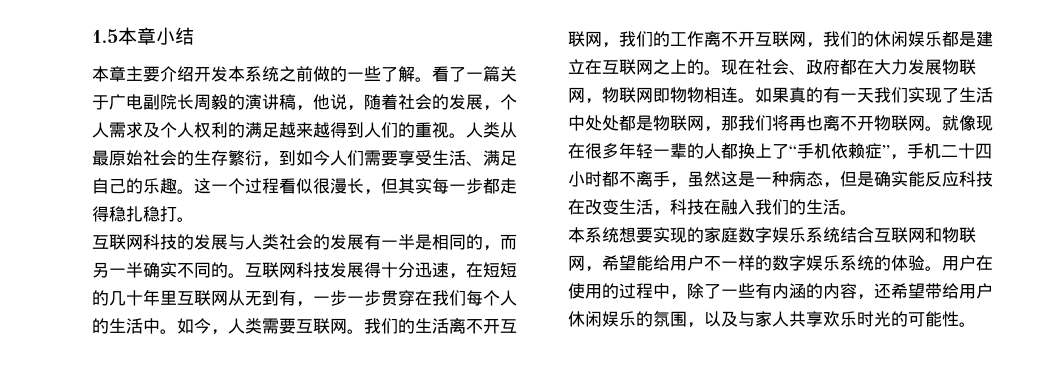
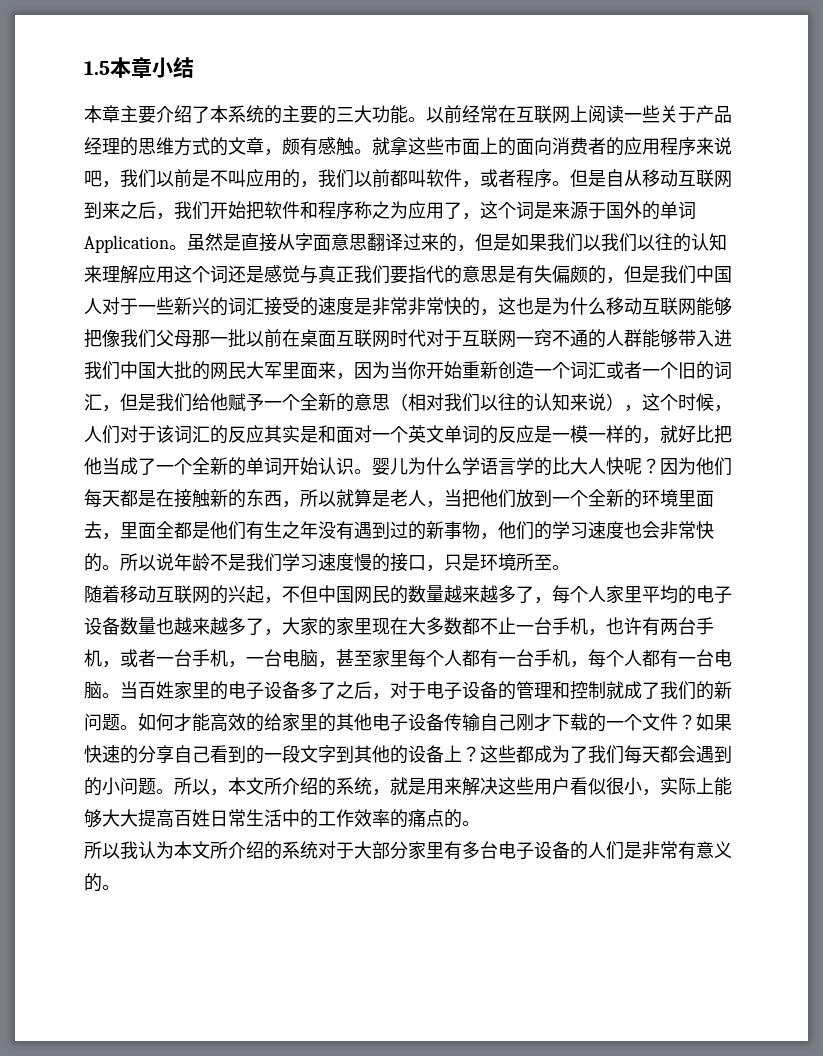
[194,66,517,82] [92,94,517,111] [92,122,517,138] [92,150,517,167] [92,178,517,195] [92,206,194,222] [92,234,517,251] [92,262,517,279] [92,289,517,307] [92,318,517,335] [568,31,993,48] [568,59,976,75] [568,87,993,104] [568,115,993,132] [568,142,992,160] [568,171,993,188] [568,199,857,216] [568,227,976,243] [568,255,993,272] [568,283,993,300] [568,311,959,328] 开发本系统之前做的一些了解。看了一篇关于广电副院长周毅的演讲稿，他说，随着社会的发展，个人需求及个人权利的满足越来越得到人们的重视。人类从最原始社会的生存繁衍，到如今人们需要享受生活、满足自己的乐趣。这一个过程看似很漫长，但其实每一步都走得稳扎稳打。 // 互联网科技的发展与人类社会的发展有一半是相同的，而另一半确实不同的。互联网科技发展得十分迅速，在短短的几十年里互联网从无到有，一步一步贯穿在我们每个人的生活中。如今，人类需要互联网。我们的生活离不开互联网，我们的工作离不开互联网，我们的休闲娱乐都是建立在互联网之上的。现在社会、政府都在大力发展物联网，物联网即物物相连。如果真的有一天我们实现了生活中处处都是物联网，那我们将再也离不开物联网。就像现在很多年轻一辈的人都换上了“手机依赖症”，手机二十四小时都不离手，虽然这是一种病态，但是确实能反应科技在改变生活，科技在融入我们的生活。 // 本系统想要实现的家庭数字娱乐系统结合互联网和物联网，希望能给用户不一样的数字娱乐系统的体验。用户在使用的过程中，除了一些有内涵的内容，还希望带给用户休闲娱乐的氛围，以及与家人共享欢乐时光的可能性 -> [192,105,732,124] [84,137,732,156] [84,169,732,188] [84,201,696,220] [84,233,727,253] [84,265,732,284] [84,297,732,316] [84,329,732,348] [84,361,732,380] [84,393,732,412] [84,425,732,444] [84,457,732,476] [84,489,714,508] [84,521,714,540] [84,553,570,572] [84,585,732,604] [84,617,714,636] [84,649,732,668] [84,681,732,700] [84,713,732,732] [84,745,732,764] [84,777,732,796] [84,809,480,828] [84,841,732,860] [84,873,102,892] 了本系统的主要的三大功能。以前经常在互联网上阅读一些关于产品经理的思维方式的文章，颇有感触。就拿这些市面上的面向消费者的应用程序来说吧，我们以前是不叫应用的，我们以前都叫软件，或者程序。但是自从移动互联网到来之后，我们开始把软件和程序称之为应用了，这个词是来源于国外的单词Application。虽然是直接从字面意思翻译过来的，但是如果我们以我们以往的认知来理解应用这个词还是感觉与真正我们要指代的意思是有失偏颇的，但是我们中国人对于一些新兴的词汇接受的速度是非常非常快的，这也是为什么移动互联网能够把像我们父母那一批以前在桌面互联网时代对于互联网一窍不通的人群能够带入进我们中国大批的网民大军里面来，因为当你开始重新创造一个词汇或者一个旧的词汇，但是我们给他赋予一个全新的意思（相对我们以往的认知来说），这个时候，人们对于该词汇的反应其实是和面对一个英文单词的反应是一模一样的，就好比把他当成了一个全新的单词开始认识。婴儿为什么学语言学的比大人快呢？因为他们每天都是在接触新的东西，所以就算是老人，当把他们放到一个全新的环境里面去，里面全都是他们有生之年没有遇到过的新事物，他们的学习速度也会非常快的。所以说年龄不是我们学习速度慢的接口，只是环境所至。 // 随着移动互联网的兴起，不但中国网民的数量越来越多了，每个人家里平均的电子设备数量也越来越多了，大家的家里现在大多数都不止一台手机，也许有两台手机，或者一台手机，一台电脑，甚至家里每个人都有一台手机，每个人都有一台电脑。当百姓家里的电子设备多了之后，对于电子设备的管理和控制就成了我们的新问题。如何才能高效的给家里的其他电子设备传输自己刚才下载的一个文件？如果快速的分享自己看到的一段文字到其他的设备上？这些都成为了我们每天都会遇到的小问题。所以，本文所介绍的系统，就是用来解决这些用户看似很小，实际上能够大大提高百姓日常生活中的工作效率的痛点的。 // 所以我认为本文所介绍的系统对于大部分家里有多台电子设备的人们是非常有意义的

